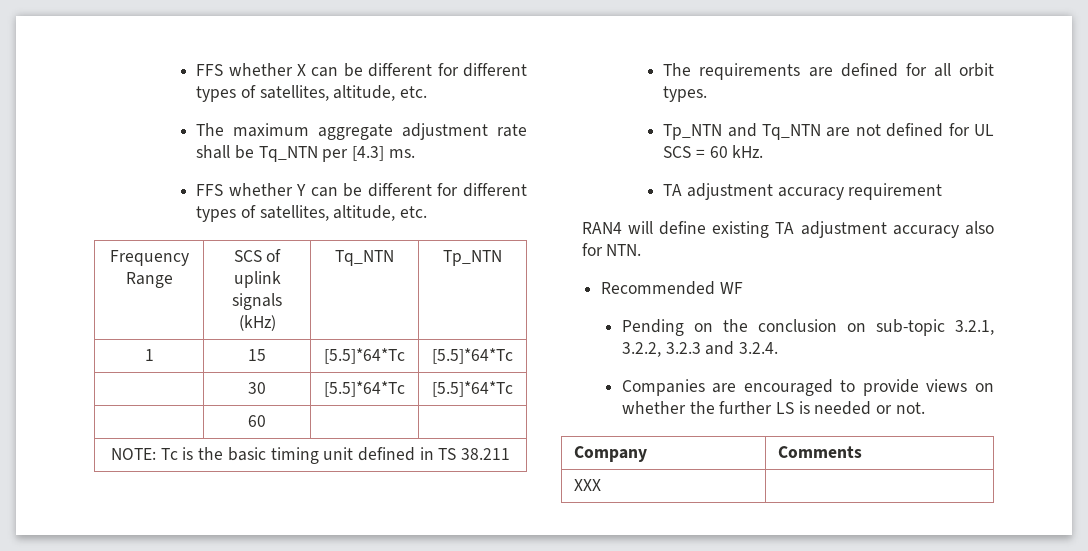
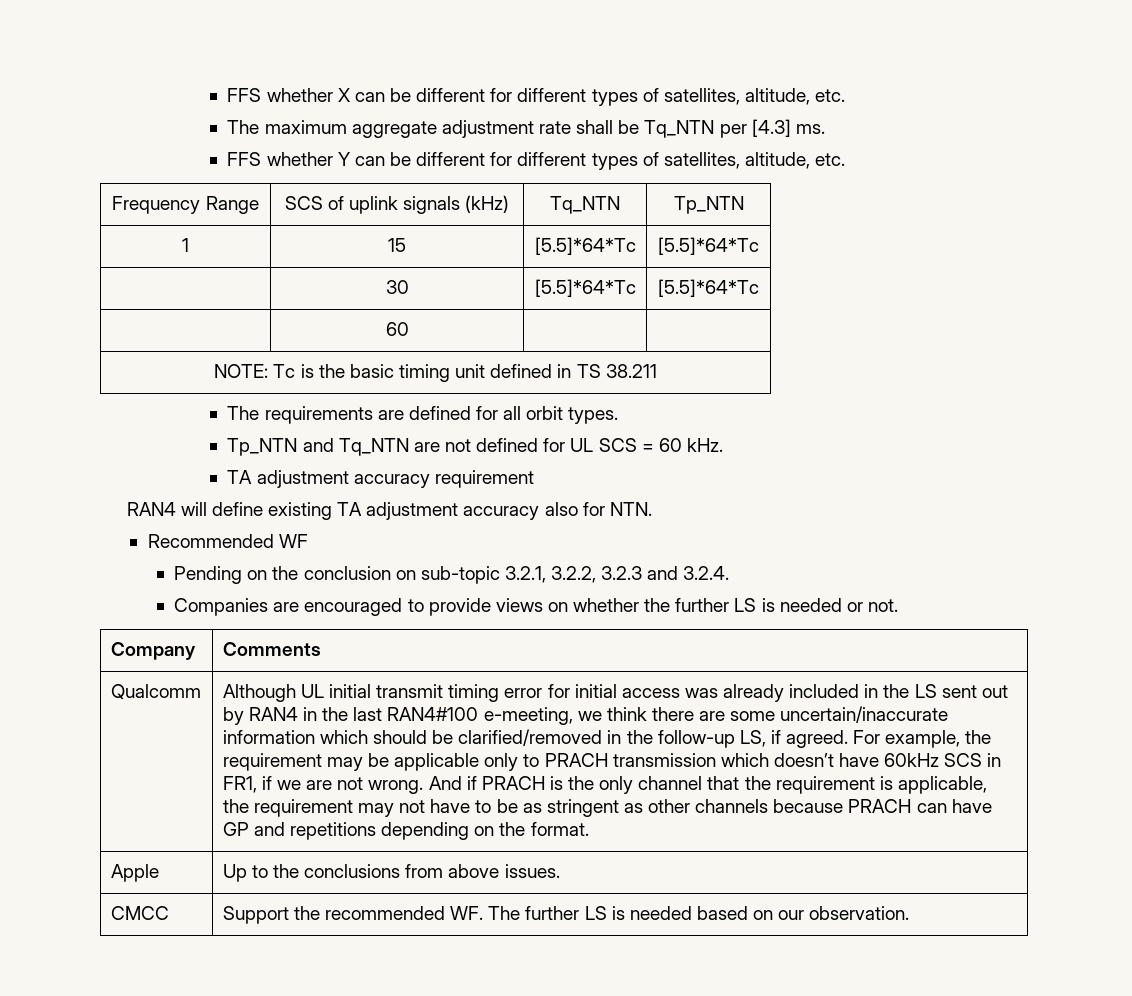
[573,479,601,491] XXX | -> [110,684,201,700] [222,684,1008,702] [222,706,949,725] [222,729,992,748] [222,753,1002,771] [222,776,987,794] [222,799,992,817] [222,822,589,840] [110,864,159,882] [222,864,560,882] [110,906,169,920] [222,906,910,924] Qualcomm | Although UL initial transmit timing error for initial access was already included in the LS sent out by RAN4 in the last RAN4#100 e-meeting, we think there are some uncertain/inaccurate information which should be clarified/removed in the follow-up LS, if agreed. For example, the requirement may be applicable only to PRACH transmission which doesn’t have 60kHz SCS in FR1, if we are not wrong. And if PRACH is the only channel that the requirement is applicable, the requirement may not have to be as stringent as other channels because PRACH can have GP and repetitions depending on the format. // Apple | Up to the conclusions from above issues. // CMCC | Support the recommended WF. The further LS is needed based on our observation.

